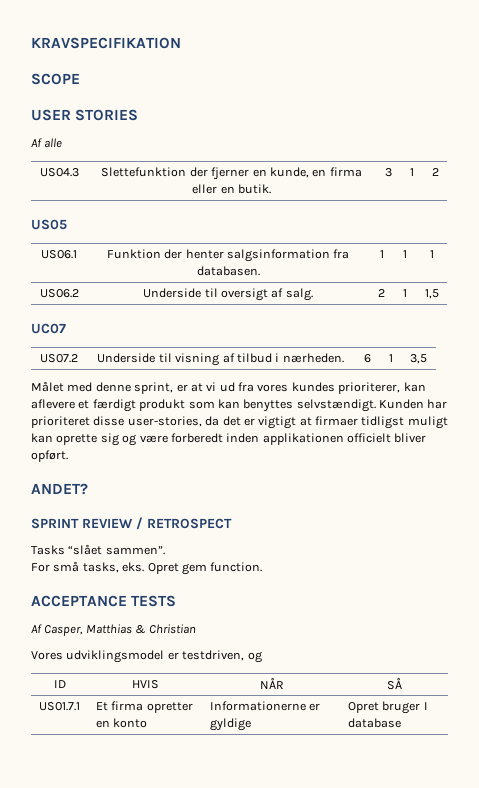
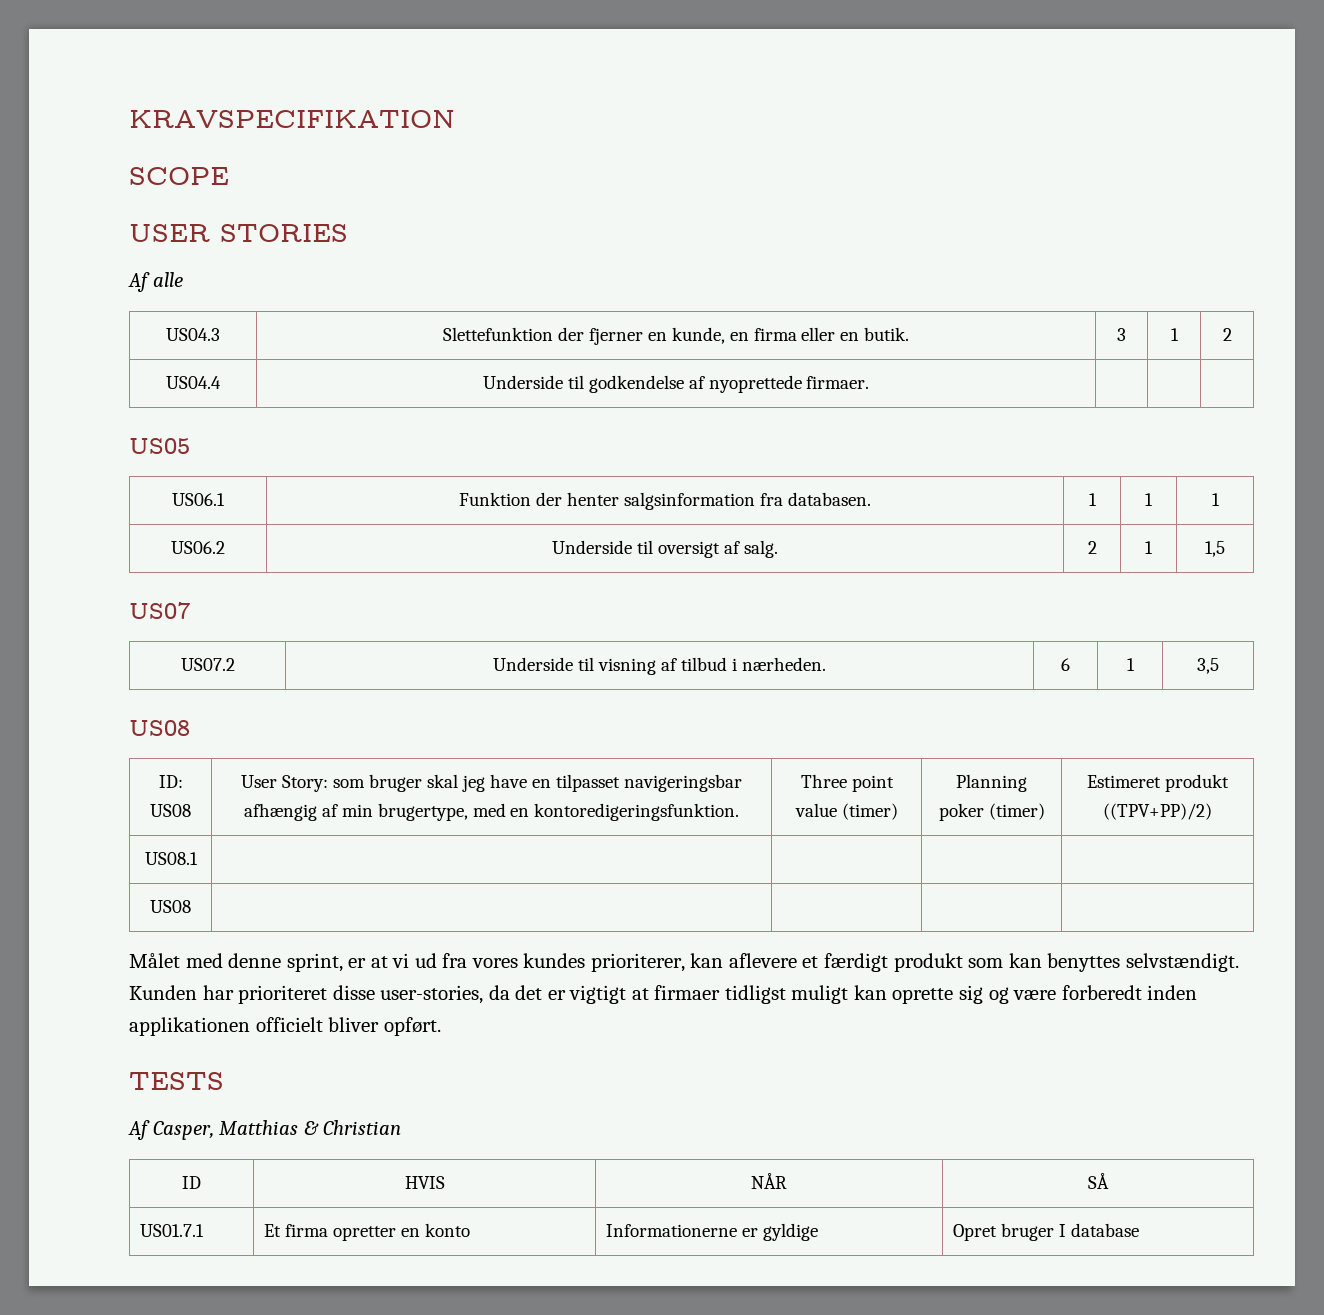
(439, 172) none -> [166,376,221,389] [482,375,870,393] // US04.4 | Underside til godkendelse af nyoprettede firmaer. | | |
[31,323,66,334] UC07 -> [129,602,190,619] US07
(427, 359) none -> [129,720,190,736] [158,775,183,788] [150,804,191,817] [241,774,742,792] [243,803,740,821] [800,774,894,792] [794,803,898,820] [956,774,1027,792] [938,803,1045,821] [1087,774,1229,792] [1103,803,1212,820] [144,852,198,865] [150,900,191,913] // US08 // ID: US08 | User Story: som bruger skal jeg have en tilpasset navigeringsbar afhængig af min brugertype, med en kontoredigeringsfunktion. | Three point value (timer) | Planning poker (timer) | Estimeret produkt ((TPV+PP)/2) // US08.1 | | | | // US08 | | | |
[31,483,88,495] [31,517,232,530] [31,544,165,555] [31,561,263,575] [31,595,127,607] ANDET? // SPRINT REVIEW / RETROSPECT // Tasks “slået sammen”. // For små tasks, eks. Opret gem function. // ACCEPTANCE -> (441, 1026) none
[31,650,262,663] // Vores udviklingsmodel er testdriven, og -> (402, 1127) none

